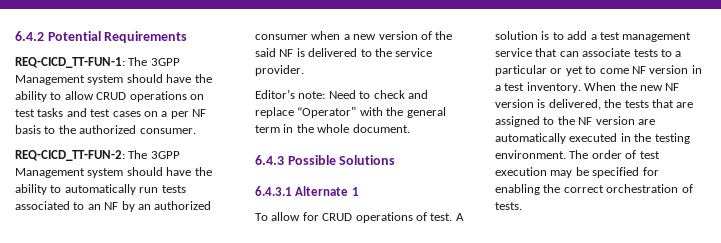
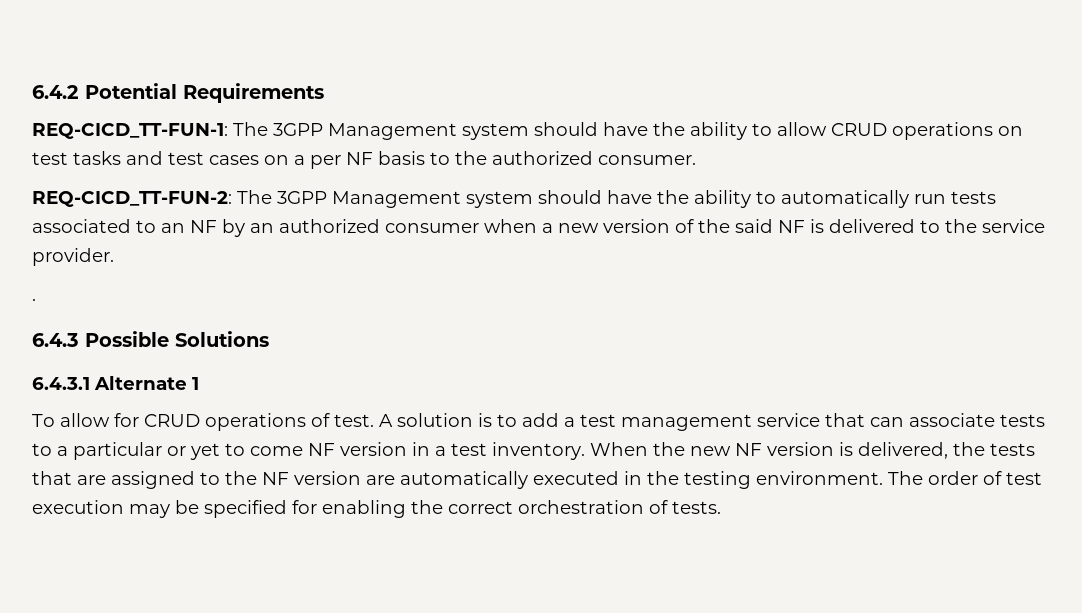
[255,89,428,99] [255,107,446,118] [255,124,410,133] Editor’s note: Need to check and replace “Operator" with the general term in the whole document. -> [32,298,36,301] .

